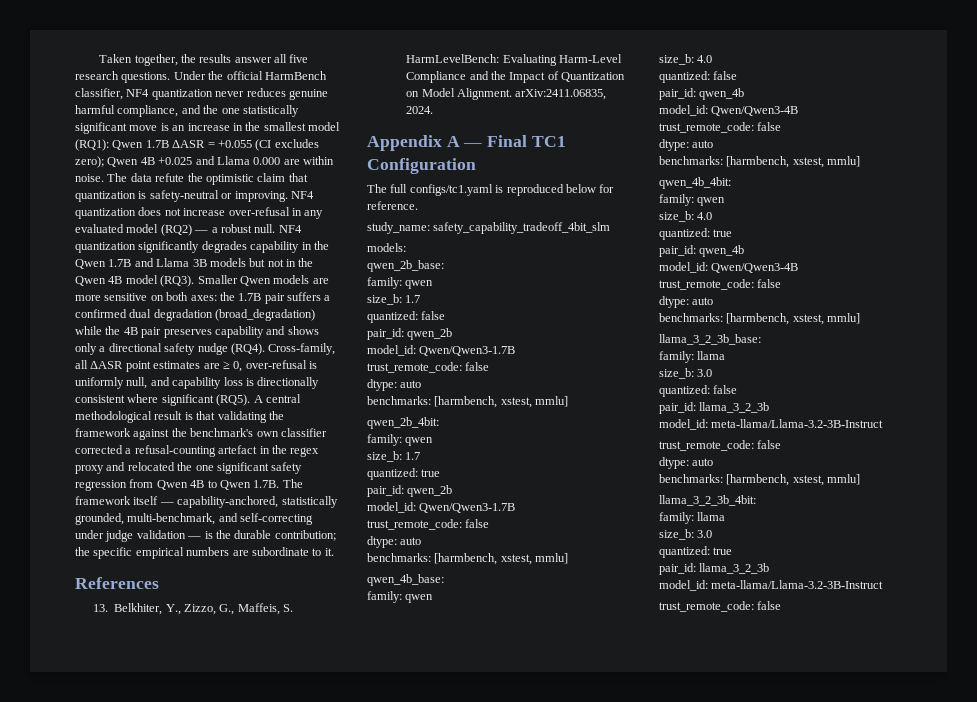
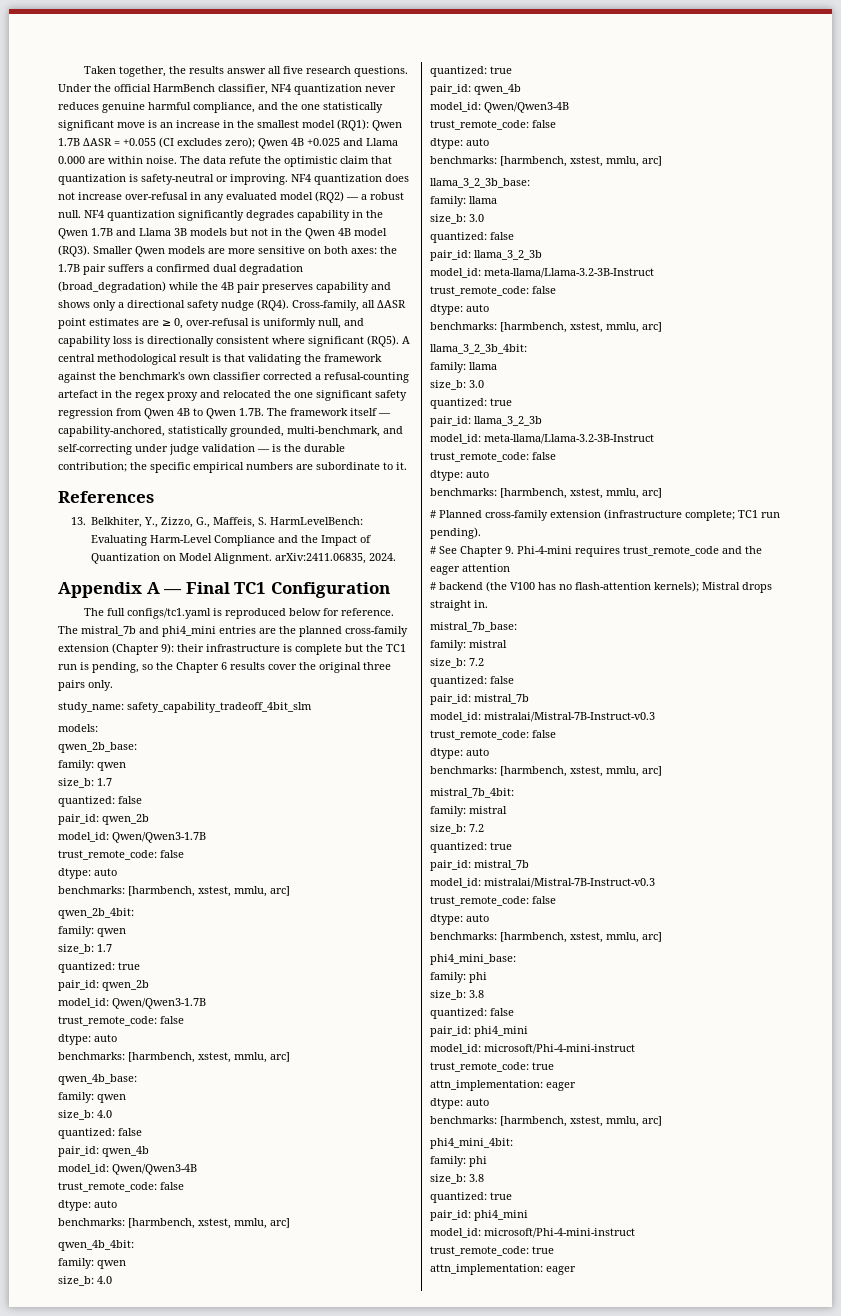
(418, 205) none -> [58,626,408,637] [58,643,406,655] [58,662,391,673] [58,680,113,691] The mistral_7b and phi4_mini entries are the planned cross-family extension (Chapter 9): their infrastructure is complete but the TC1 run is pending, so the Chapter 6 results cover the original three pairs only.
[535,396,569,407] mmlu] -> [234,886,290,897] mmlu, arc]
[535,553,569,564] mmlu] -> [234,1052,290,1063] mmlu, arc]
[827,156,861,167] mmlu] -> [234,1218,290,1229] mmlu, arc]
[827,313,861,324] mmlu] -> [606,156,662,167] mmlu, arc]
[827,474,861,485] mmlu] -> [606,322,662,333] mmlu, arc]
(782, 605) none -> [430,470,489,481] [430,488,662,499] [430,509,780,521] [430,527,481,539] [430,546,762,557] [430,564,510,575] [430,581,772,593] [430,600,488,611] [430,622,517,632] [430,640,507,651] [430,658,484,668] [430,676,514,687] [430,694,529,705] [430,712,655,722] [430,730,556,740] [430,748,489,759] [430,766,662,777] [430,788,514,798] [430,806,507,817] [430,824,484,834] [430,842,512,853] [430,860,529,871] [430,878,655,888] [430,896,556,906] [430,914,489,925] [430,932,662,943] [430,954,516,965] [430,972,487,983] [430,990,484,1000] [430,1008,514,1019] [430,1026,528,1037] [430,1044,635,1054] [430,1062,554,1072] [430,1080,576,1091] [430,1098,489,1109] [430,1116,662,1127] [430,1138,513,1149] [430,1156,487,1167] [430,1174,484,1184] [430,1192,512,1203] [430,1210,528,1221] [430,1228,635,1238] [430,1246,554,1256] [430,1264,576,1275] // dtype: auto // benchmarks: [harmbench, xstest, mmlu, arc] // # Planned cross-family extension (infrastructure complete; TC1 run pending). // # See Chapter 9. Phi-4-mini requires trust_remote_code and the eager attention // # backend (the V100 has no flash-attention kernels); Mistral drops straight in. // mistral_7b_base: // family: mistral // size_b: 7.2 // quantized: false // pair_id: mistral_7b // model_id: mistralai/Mistral-7B-Instruct-v0.3 // trust_remote_code: false // dtype: auto // benchmarks: [harmbench, xstest, mmlu, arc] // mistral_7b_4bit: // family: mistral // size_b: 7.2 // quantized: true // pair_id: mistral_7b // model_id: mistralai/Mistral-7B-Instruct-v0.3 // trust_remote_code: false // dtype: auto // benchmarks: [harmbench, xstest, mmlu, arc] // phi4_mini_base: // family: phi // size_b: 3.8 // quantized: false // pair_id: phi4_mini // model_id: microsoft/Phi-4-mini-instruct // trust_remote_code: true // attn_implementation: eager // dtype: auto // benchmarks: [harmbench, xstest, mmlu, arc] // phi4_mini_4bit: // family: phi // size_b: 3.8 // quantized: true // pair_id: phi4_mini // model_id: microsoft/Phi-4-mini-instruct // trust_remote_code: true // attn_implementation: eager

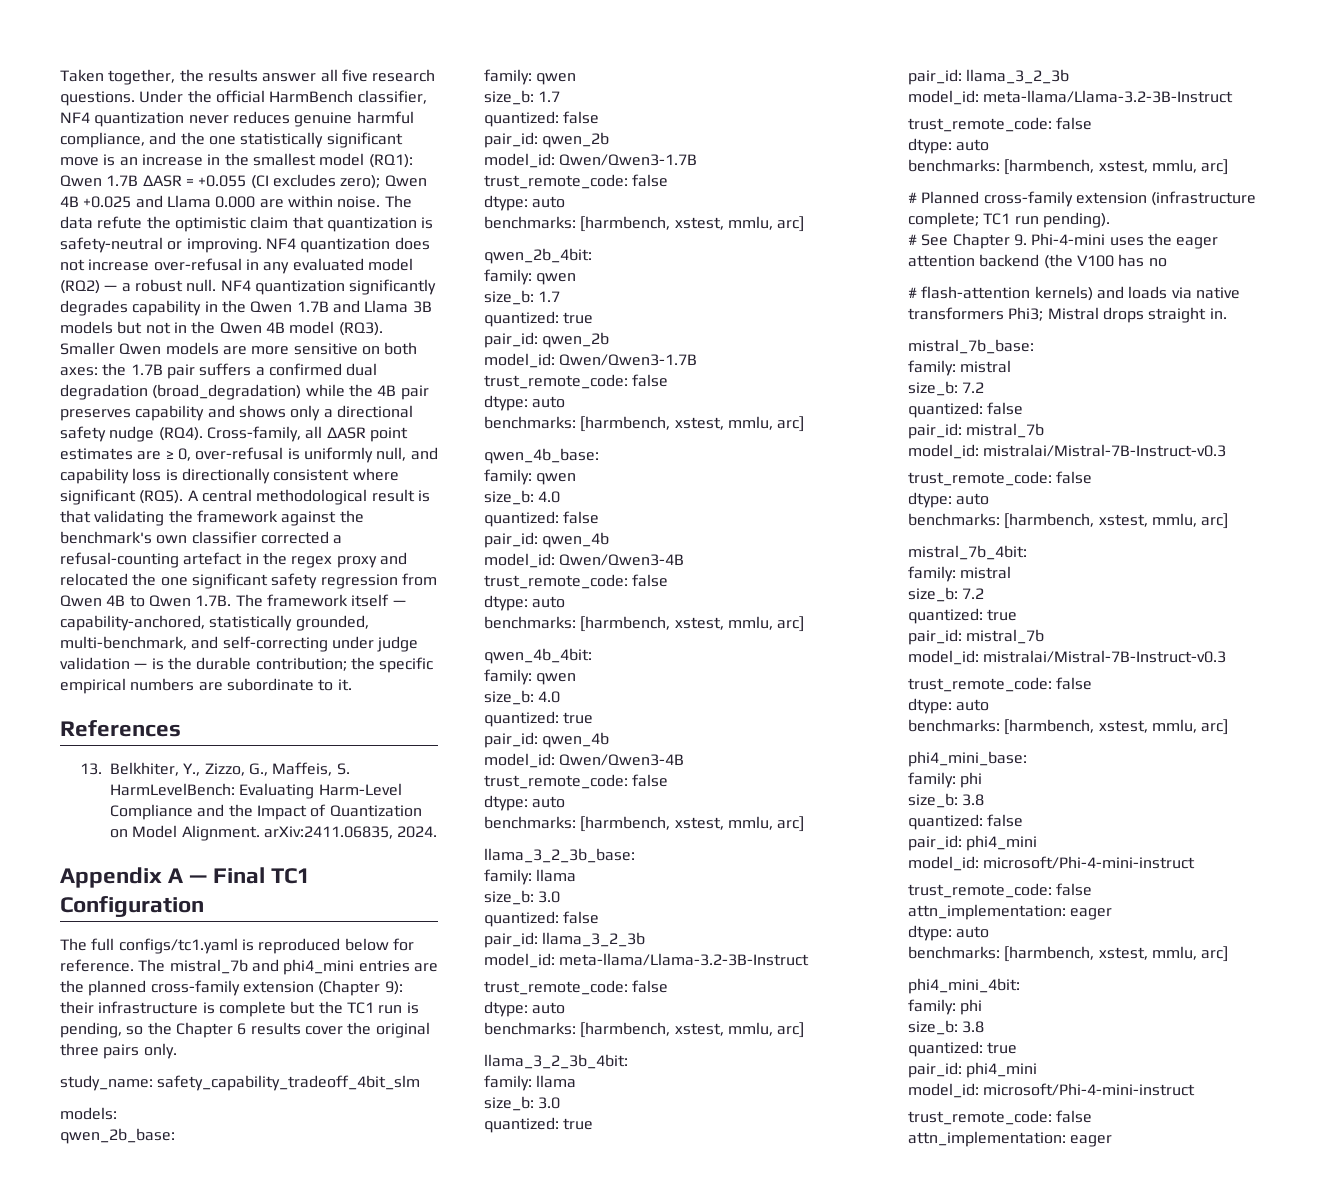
[575,546,742,557] requires trust_remote_code and -> [1109,237,1144,246] uses
[430,582,436,590] // # -> (975, 261) none
[575,581,699,592] flash-attention kernels); -> [908,286,1240,301] [908,307,1044,321] // # flash-attention kernels) and loads via native transformers Phi3;
[532,1062,554,1070] true -> [1056,883,1093,896] false
[532,1246,554,1254] true -> [1056,1110,1093,1123] false

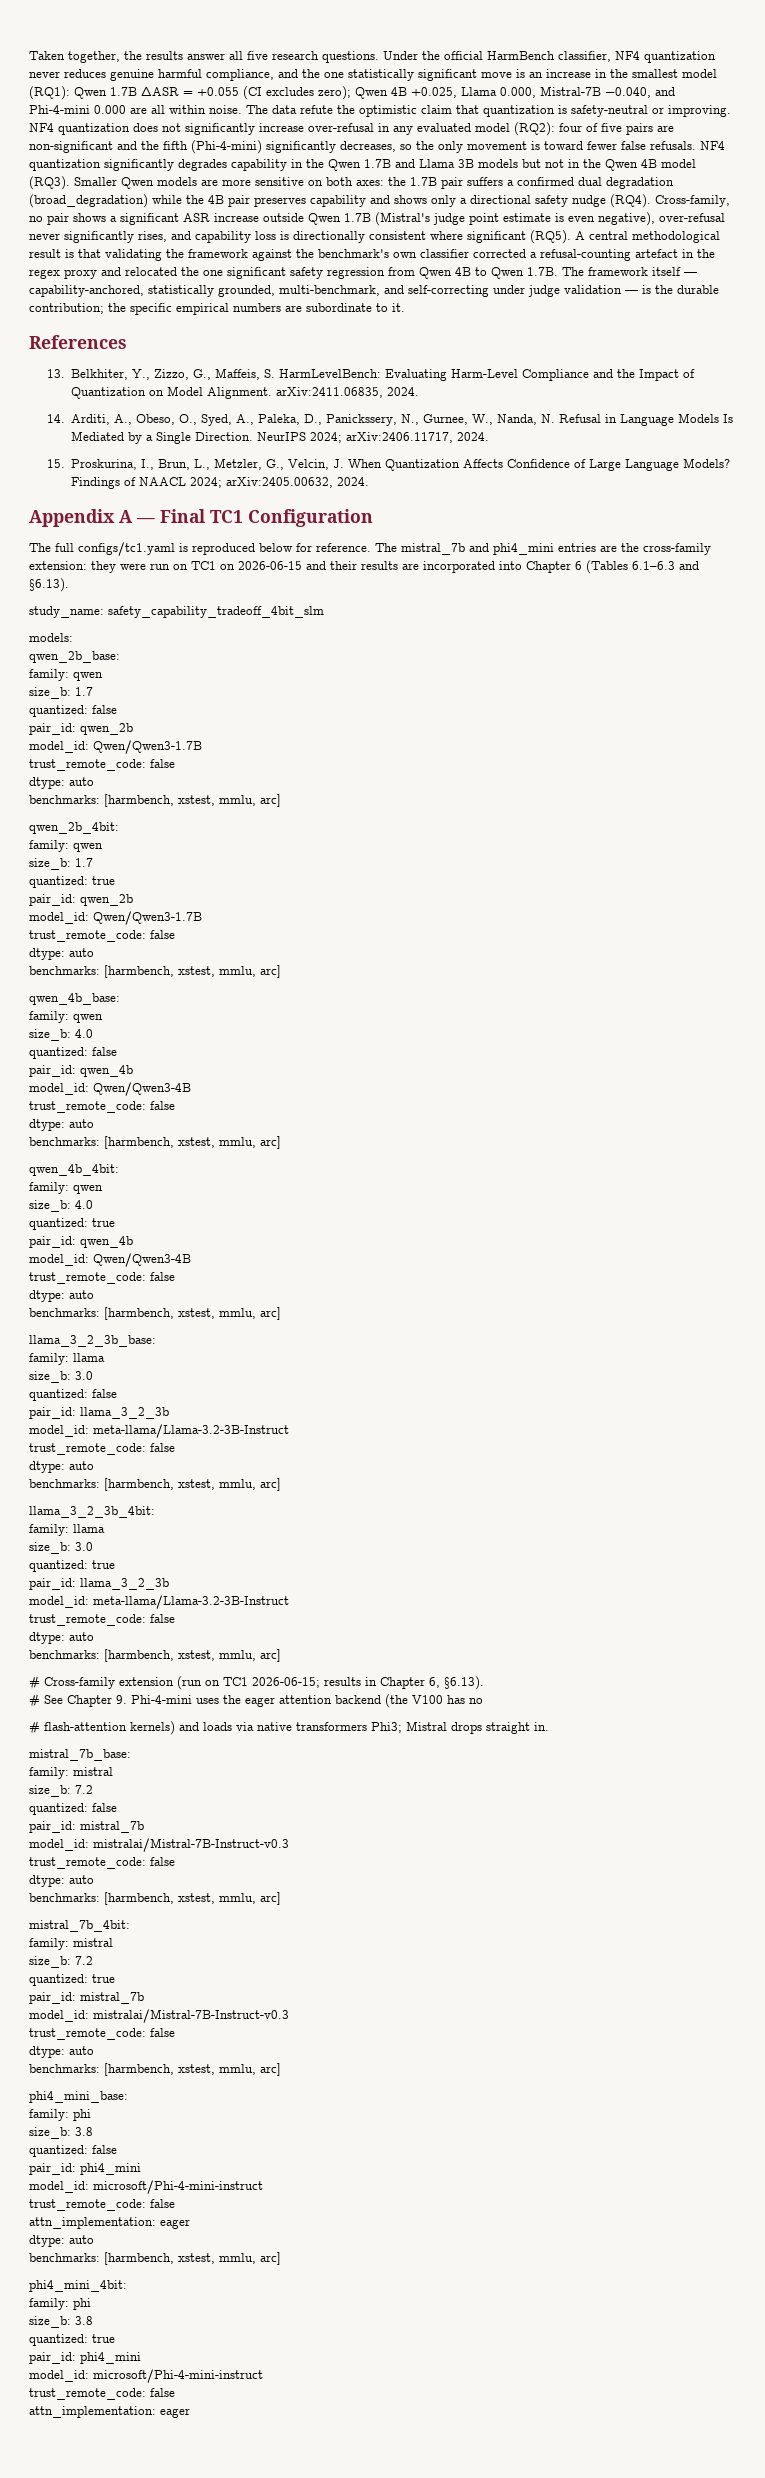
[83,195,211,208] +0.025 and Llama -> [411,86,675,98] [29,105,90,114] +0.025, Llama 0.000, Mistral-7B −0.040, and Phi-4-mini
(284, 203) none -> [151,105,165,114] all
(85, 265) none -> [185,123,255,135] significantly
[60,279,217,294] (RQ2) — a robust null. -> [514,122,674,136] [29,140,696,154] (RQ2): four of five pairs are non-significant and the fifth (Phi-4-mini) significantly decreases, so the only movement is toward fewer false refusals.
[305,426,408,442] [60,447,407,463] all ΔASR point estimates are ≥ 0, over-refusal is uniformly null, -> [29,212,725,226] [29,231,167,243] no pair shows a significant ASR increase outside Qwen 1.7B (Mistral's judge point estimate is even negative), over-refusal never significantly rises,
(438, 832) none -> [46,413,734,426] [71,431,490,444] [46,458,731,471] [71,477,370,489] // 14. Arditi, A., Obeso, O., Syed, A., Paleka, D., Panickssery, N., Gurnee, W., Nanda, N. Refusal in Language Models Is Mediated by a Single Direction. NeurIPS 2024; arXiv:2406.11717, 2024. // 15. Proskurina, I., Brun, L., Metzler, G., Velcin, J. When Quantization Affects Confidence of Large Language Models? Findings of NAACL 2024; arXiv:2405.00632, 2024.
[88,980,403,996] [60,1001,419,1017] [60,1022,430,1038] [60,1043,177,1059] planned cross-family extension (Chapter 9): their infrastructure is complete but the TC1 run is pending, so the Chapter 6 results cover the original three pairs only. -> [643,543,711,555] [29,560,699,574] [29,578,69,592] cross-family extension: they were run on TC1 on 2026-06-15 and their results are incorporated into Chapter 6 (Tables 6.1–6.3 and §6.13).
[921,191,1257,207] [908,212,1110,228] Planned cross-family extension (infrastructure complete; TC1 run pending). -> [44,1676,484,1690] Cross-family extension (run on TC1 2026-06-15; results in Chapter 6, §6.13).

